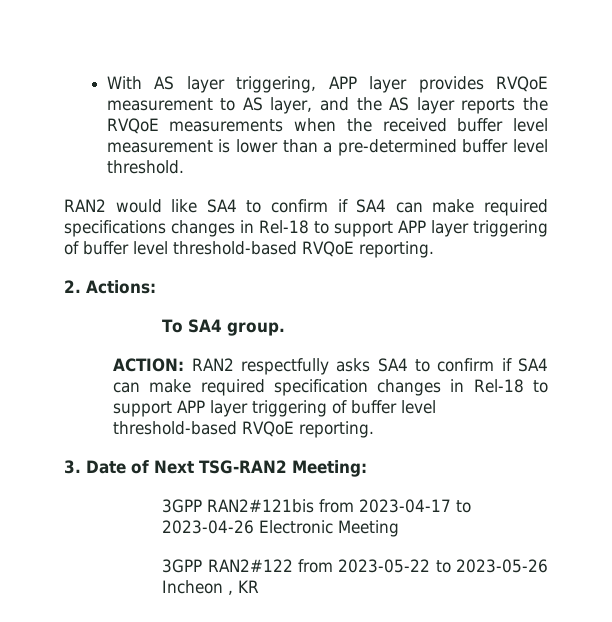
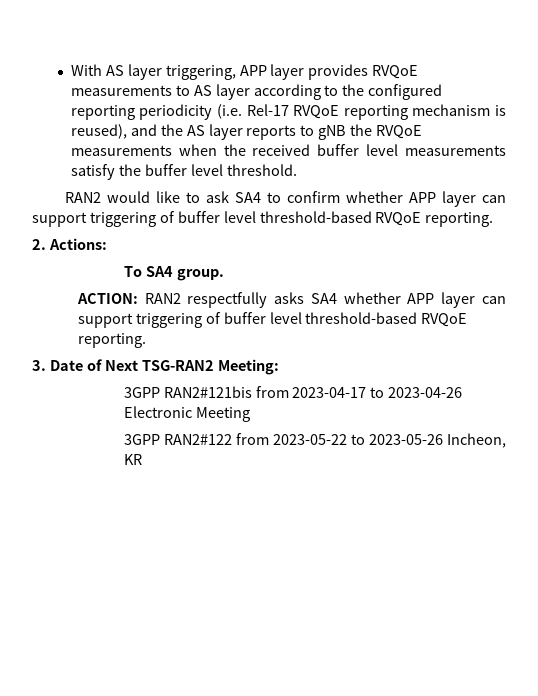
[106,98,213,111] measurement -> [70,85,172,96] measurements
[270,97,313,114] layer, -> [215,84,443,100] [70,104,506,120] [70,124,127,139] layer according to the configured reporting periodicity (i.e. Rel-17 RVQoE reporting mechanism is reused),
(516, 106) none -> [300,125,347,140] to gNB
[106,139,457,156] measurement is lower than a pre-determined -> [405,145,506,156] [70,164,141,180] measurements satisfy the
[206,199,549,216] [64,220,469,237] SA4 to confirm if SA4 can make required specifications changes in Rel-18 to support APP layer -> [186,191,507,207] [32,212,87,227] to ask SA4 to confirm whether APP layer can support
[414,358,548,372] [113,379,548,396] [113,400,249,417] to confirm if SA4 can make required specification changes in Rel-18 to support APP layer -> [343,292,507,308] [77,313,133,328] whether APP layer can support
[162,580,234,595] Incheon , -> [447,433,506,448] Incheon,

